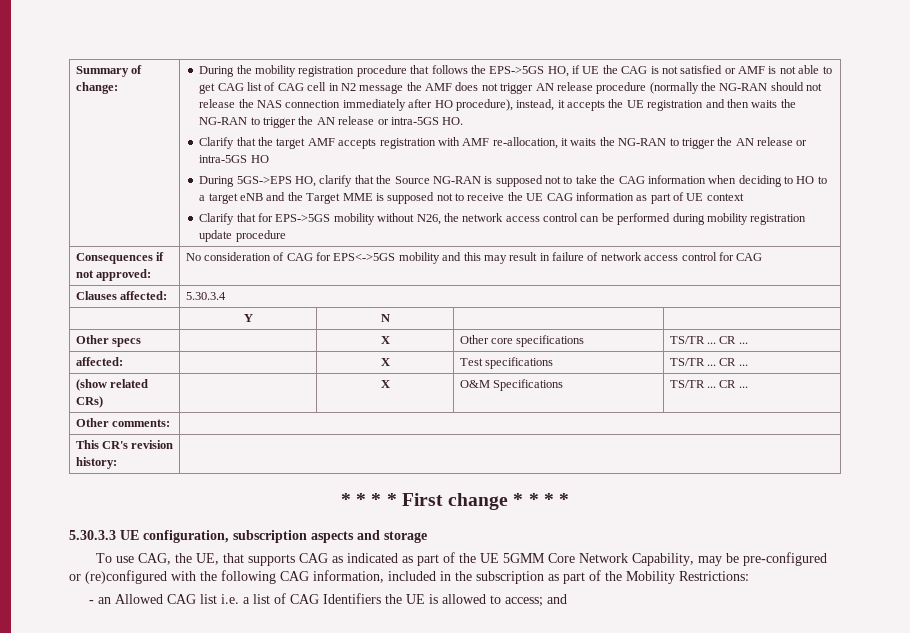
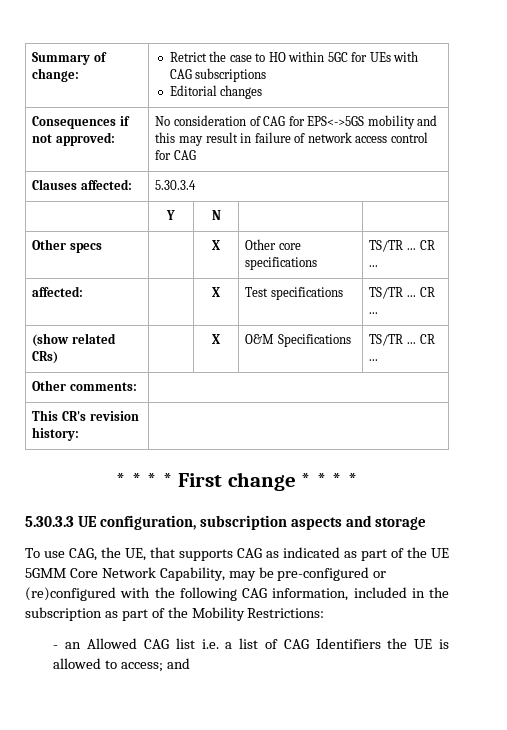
[199,65,832,77] [199,82,823,94] [199,99,796,111] [199,116,464,128] [199,137,808,149] [199,155,269,163] [199,175,827,187] [199,192,744,204] [199,213,807,225] [199,230,286,242] During the mobility registration procedure that follows the EPS->5GS HO, if UE the CAG is not satisfied or AMF is not able to get CAG list of CAG cell in N2 message the AMF does not trigger AN release procedure (normally the NG-RAN should not release the NAS connection immediately after HO procedure), instead, it accepts the UE registration and then waits the NG-RAN to trigger the AN release or intra-5GS HO. // Clarify that the target AMF accepts registration with AMF re-allocation, it waits the NG-RAN to trigger the AN release or intra-5GS HO // During 5GS->EPS HO, clarify that the Source NG-RAN is supposed not to take the CAG information when deciding to HO to a target eNB and the Target MME is supposed not to receive the UE CAG information as part of UE context // Clarify that for EPS->5GS mobility without N26, the network access control can be performed during mobility registration update procedure -> [169,51,419,62] [169,68,267,82] [169,85,263,99] Retrict the case to HO within 5GC for UEs with CAG subscriptions // Editorial changes

